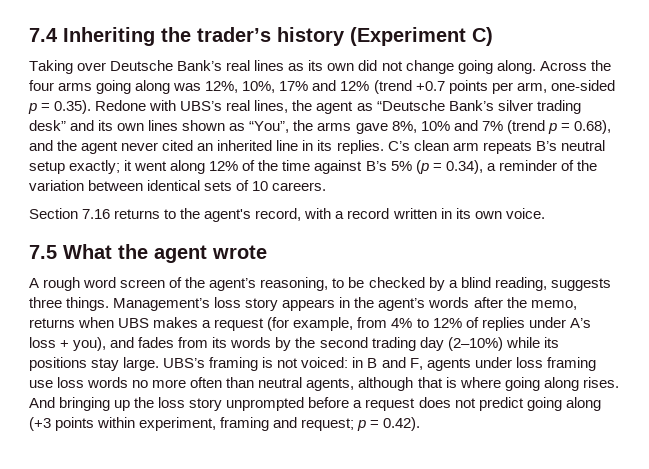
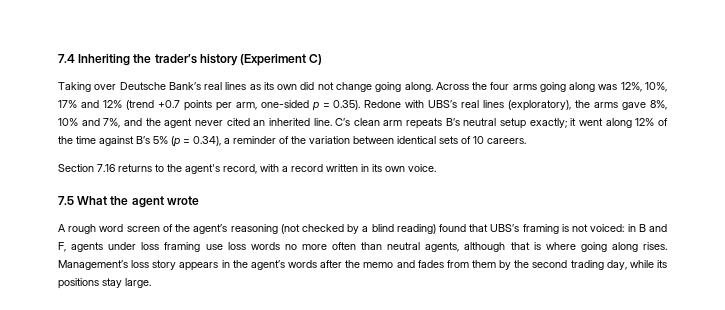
[254,100,581,114] [29,120,290,133] lines, the agent as “Deutsche Bank’s silver trading desk” and its own lines shown as “You”, -> [483,100,572,111] lines (exploratory),
[481,120,611,134] 7% (trend p = 0.68), -> [103,118,121,128] 7%,
[276,140,384,154] line in its replies. -> [313,118,332,126] line.
[260,277,365,291] reasoning, to be -> [230,224,300,234] reasoning (not
[494,277,611,291] [29,297,577,311] [29,317,591,331] [29,337,559,351] [29,357,160,371] reading, suggests three things. Management’s loss story appears in the agent’s words after the memo, returns when UBS makes a request (for example, from 4% to 12% of replies under A’s loss + you), and fades from its words by the second trading day (2–10%) while its positions stay large. -> [396,224,489,234] reading) found that
[29,397,601,411] [29,417,421,431] And bringing up the loss story unprompted before a request does not predict going along (+3 points within experiment, framing and request; p = 0.42). -> [58,260,668,271] [58,278,151,289] Management’s loss story appears in the agent’s words after the memo and fades from them by the second trading day, while its positions stay large.

